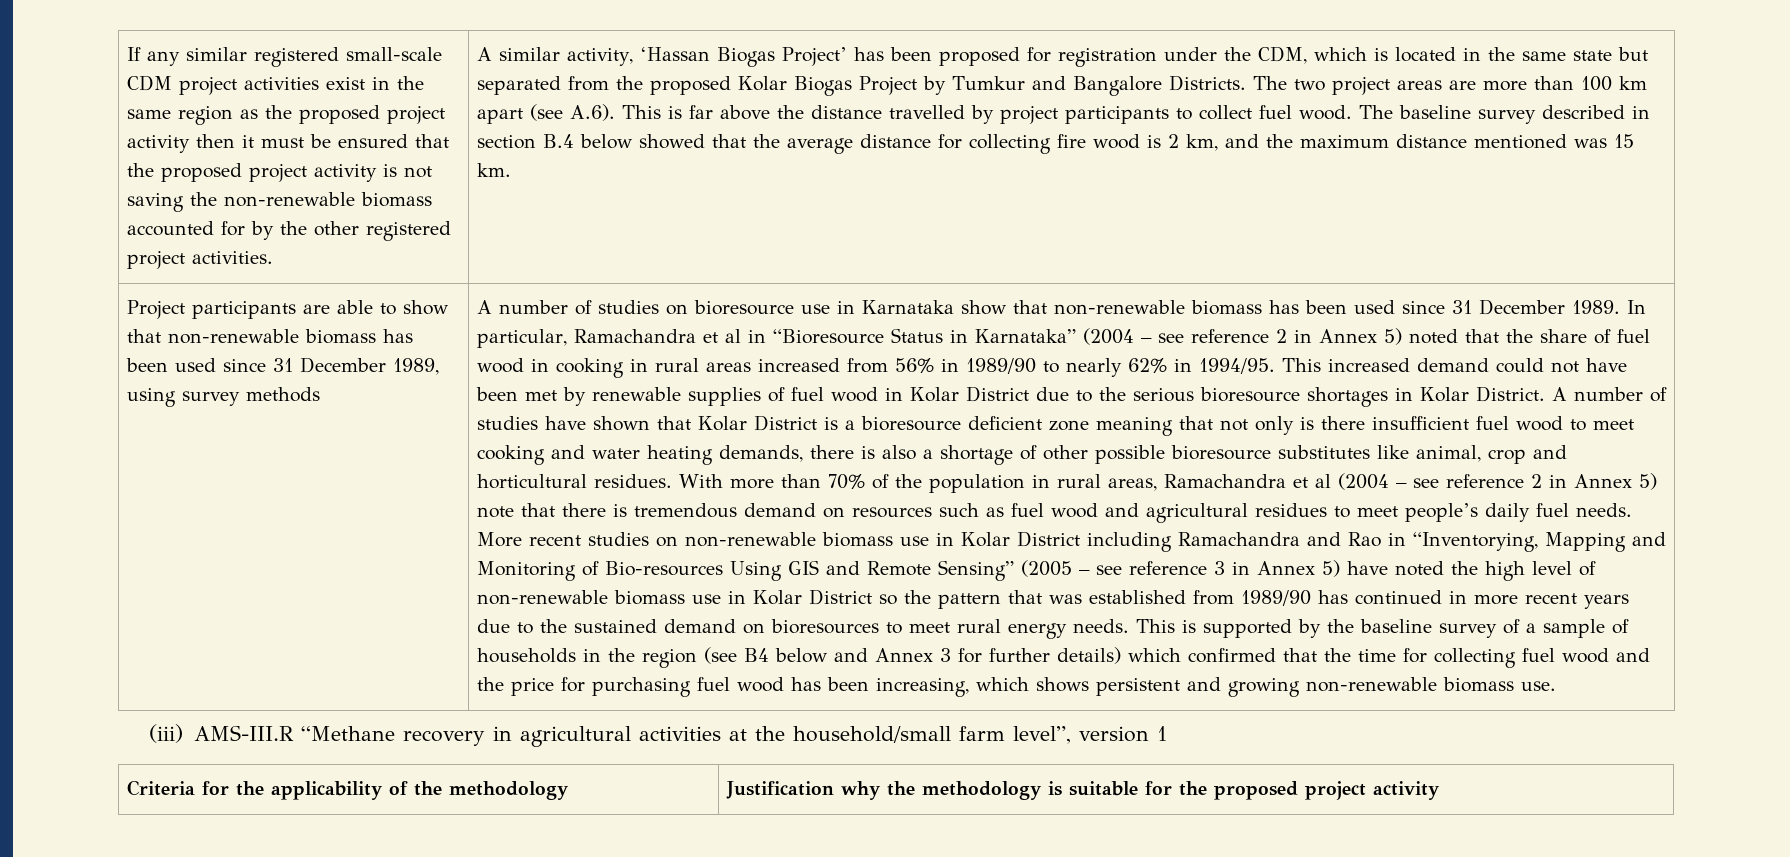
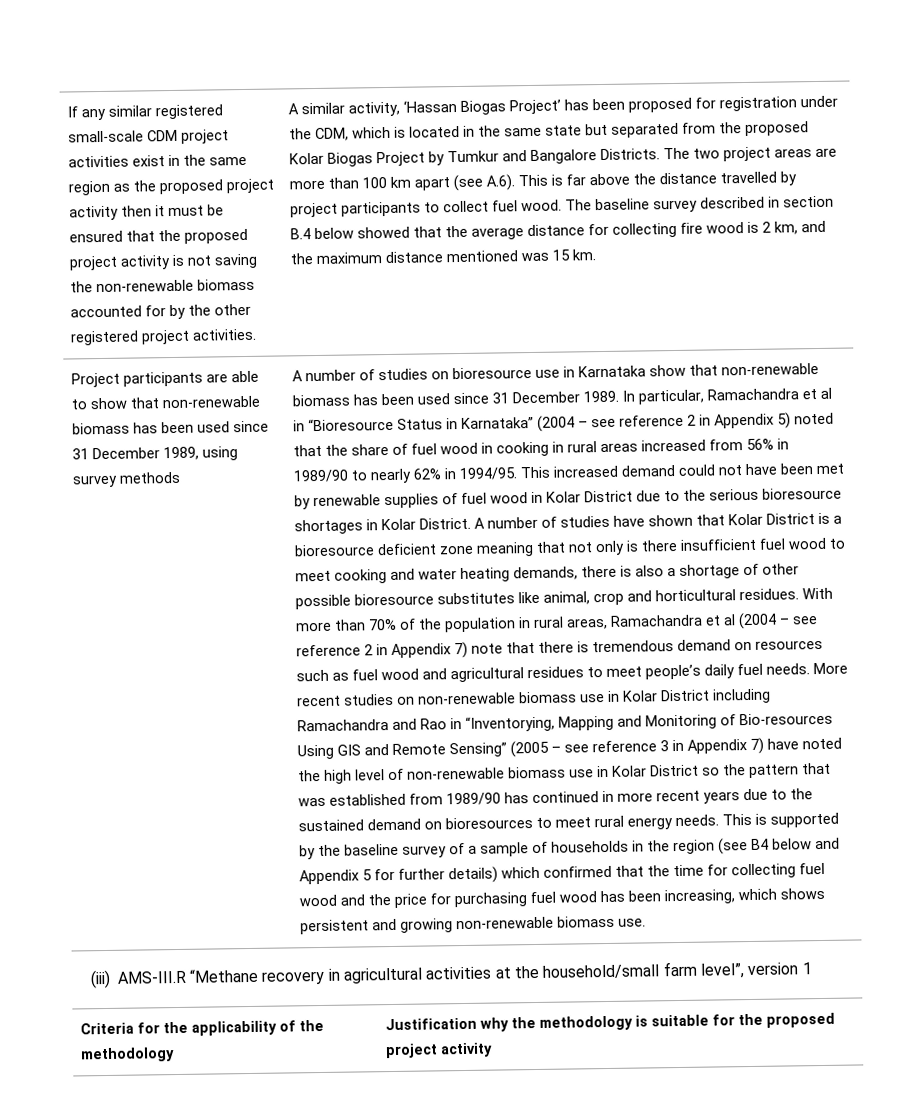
[1318,329,1377,343] Annex -> [714,413,775,429] Appendix
[1573,473,1657,490] Annex 5) -> [391,641,469,659] Appendix 7)
[1256,560,1340,577] Annex 5) -> [687,737,765,754] Appendix 7)
[874,648,951,662] Annex 3 -> [299,869,373,885] Appendix 5

